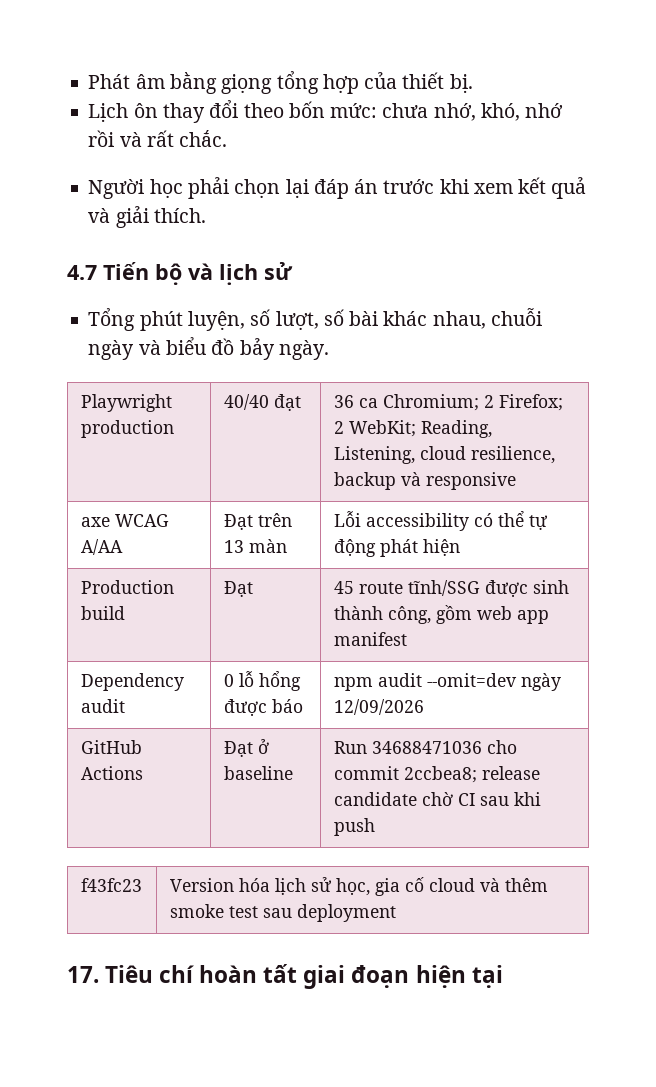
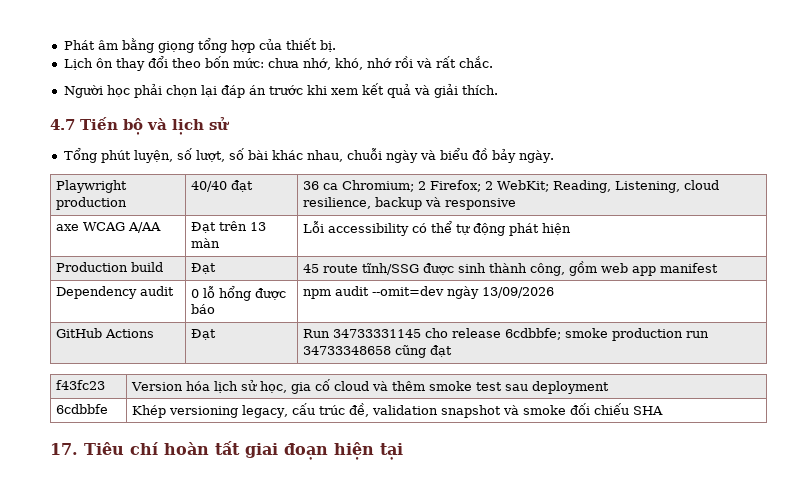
[333,699,424,715] 12/09/2026 -> [482,287,555,298] 13/09/2026
[257,739,269,754] [223,766,293,780] ở baseline -> (217, 334) none
[371,740,517,754] [333,766,540,783] [333,792,541,806] [333,818,375,836] 34688471036 cho commit 2ccbea8; release candidate chờ CI sau khi push -> [333,328,710,341] [303,345,453,358] 34733331145 cho release 6cdbbfe; smoke production run 34733348658 cũng đạt
(396, 913) none -> [56,404,109,414] [132,403,664,418] // 6cdbbfe | Khép versioning legacy, cấu trúc đề, validation snapshot và smoke đối chiếu SHA

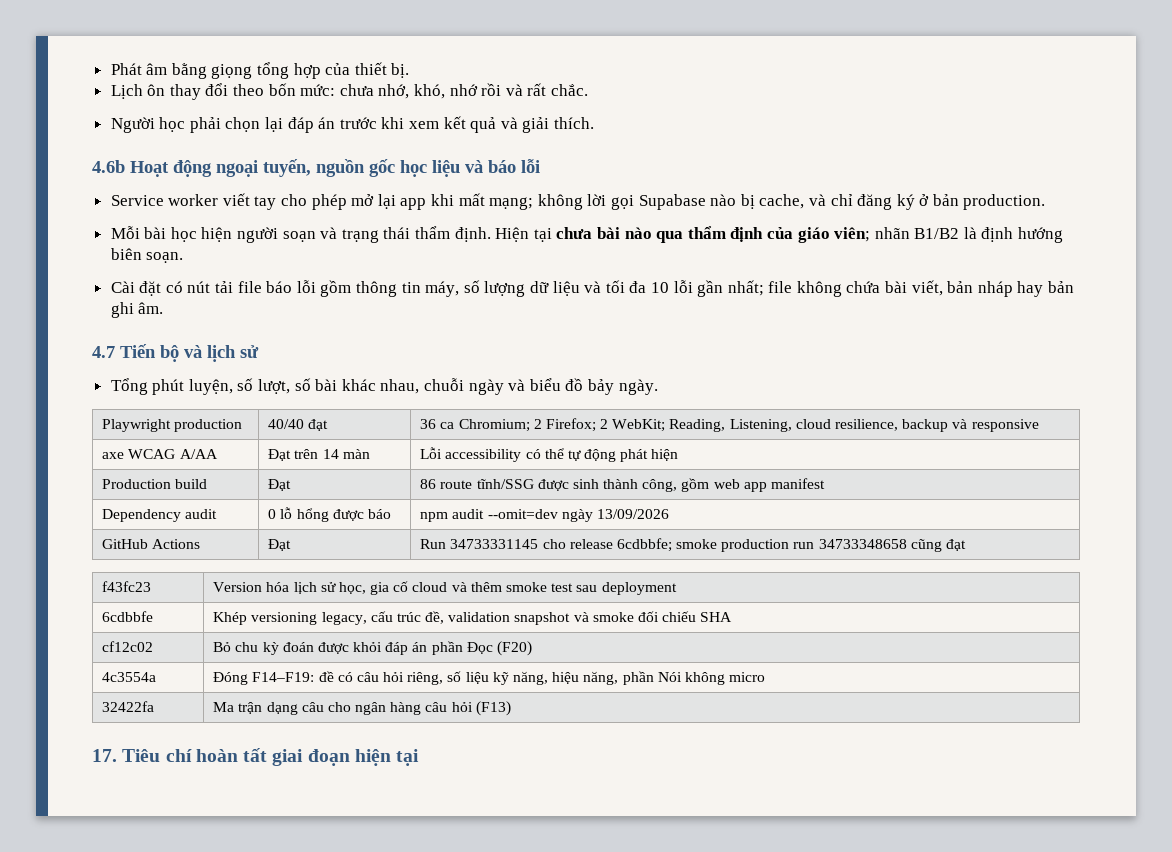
(498, 90) none -> [92,158,540,177] [110,193,1046,210] [110,226,1064,243] [110,248,184,263] [110,280,1074,297] [110,302,164,318] // 4.6b Hoạt động ngoại tuyến, nguồn gốc học liệu và báo lỗi // Service worker viết tay cho phép mở lại app khi mất mạng; không lời gọi Supabase nào bị cache, và chỉ đăng ký ở bản production. // Mỗi bài học hiện người soạn và trạng thái thẩm định. Hiện tại chưa bài nào qua thẩm định của giáo viên; nhãn B1/B2 là định hướng biên soạn. // Cài đặt có nút tải file báo lỗi gồm thông tin máy, số lượng dữ liệu và tối đa 10 lỗi gần nhất; file không chứa bài viết, bản nháp hay bản ghi âm.
[250,222,267,231] 13 -> [322,449,339,459] 14
[303,264,320,273] 45 -> [420,479,437,489] 86
(664, 410) none -> [102,641,154,652] [213,641,533,656] [102,672,157,682] [213,671,766,685] [102,701,155,712] [213,701,511,716] // cf12c02 | Bỏ chu kỳ đoán được khỏi đáp án phần Đọc (F20) // 4c3554a | Đóng F14–F19: đề có câu hỏi riêng, số liệu kỹ năng, hiệu năng, phần Nói không micro // 32422fa | Ma trận dạng câu cho ngân hàng câu hỏi (F13)

